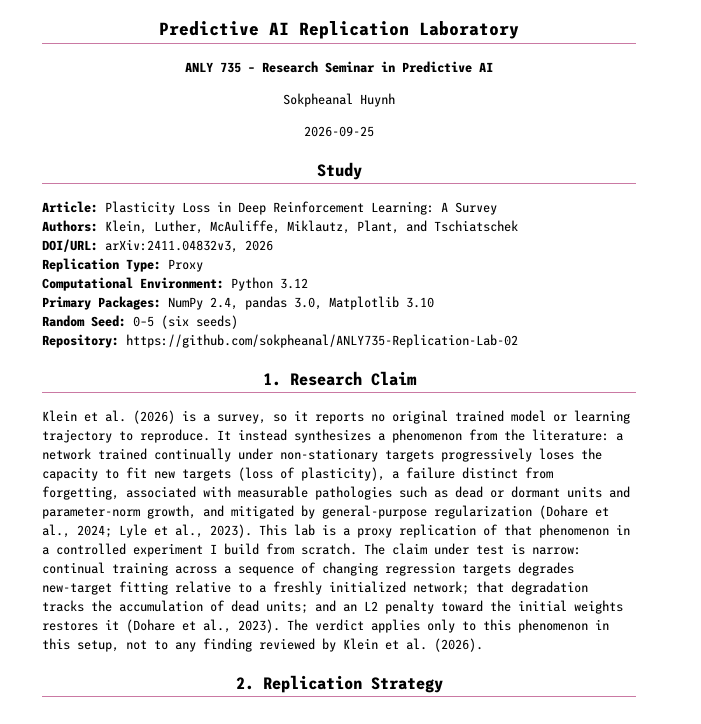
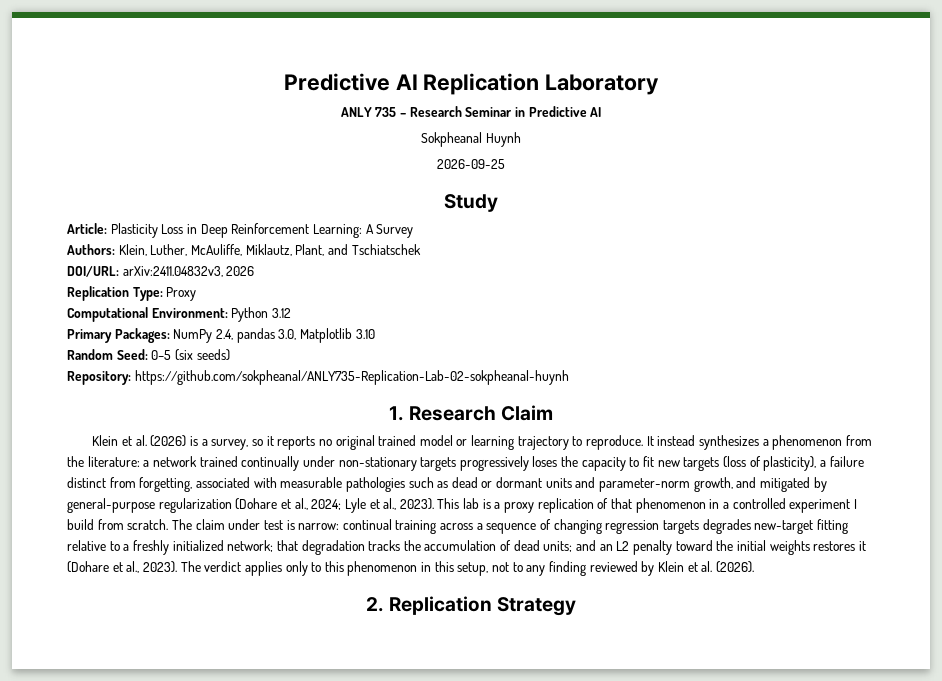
[126,334,518,348] https://github.com/sokpheanal/ANLY735-Replication-Lab-02 -> [134,370,569,385] https://github.com/sokpheanal/ANLY735-Replication-Lab-02-sokpheanal-huynh

